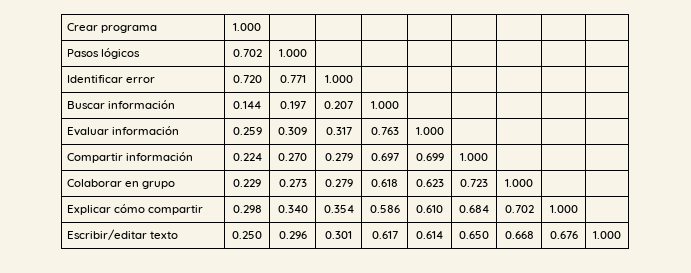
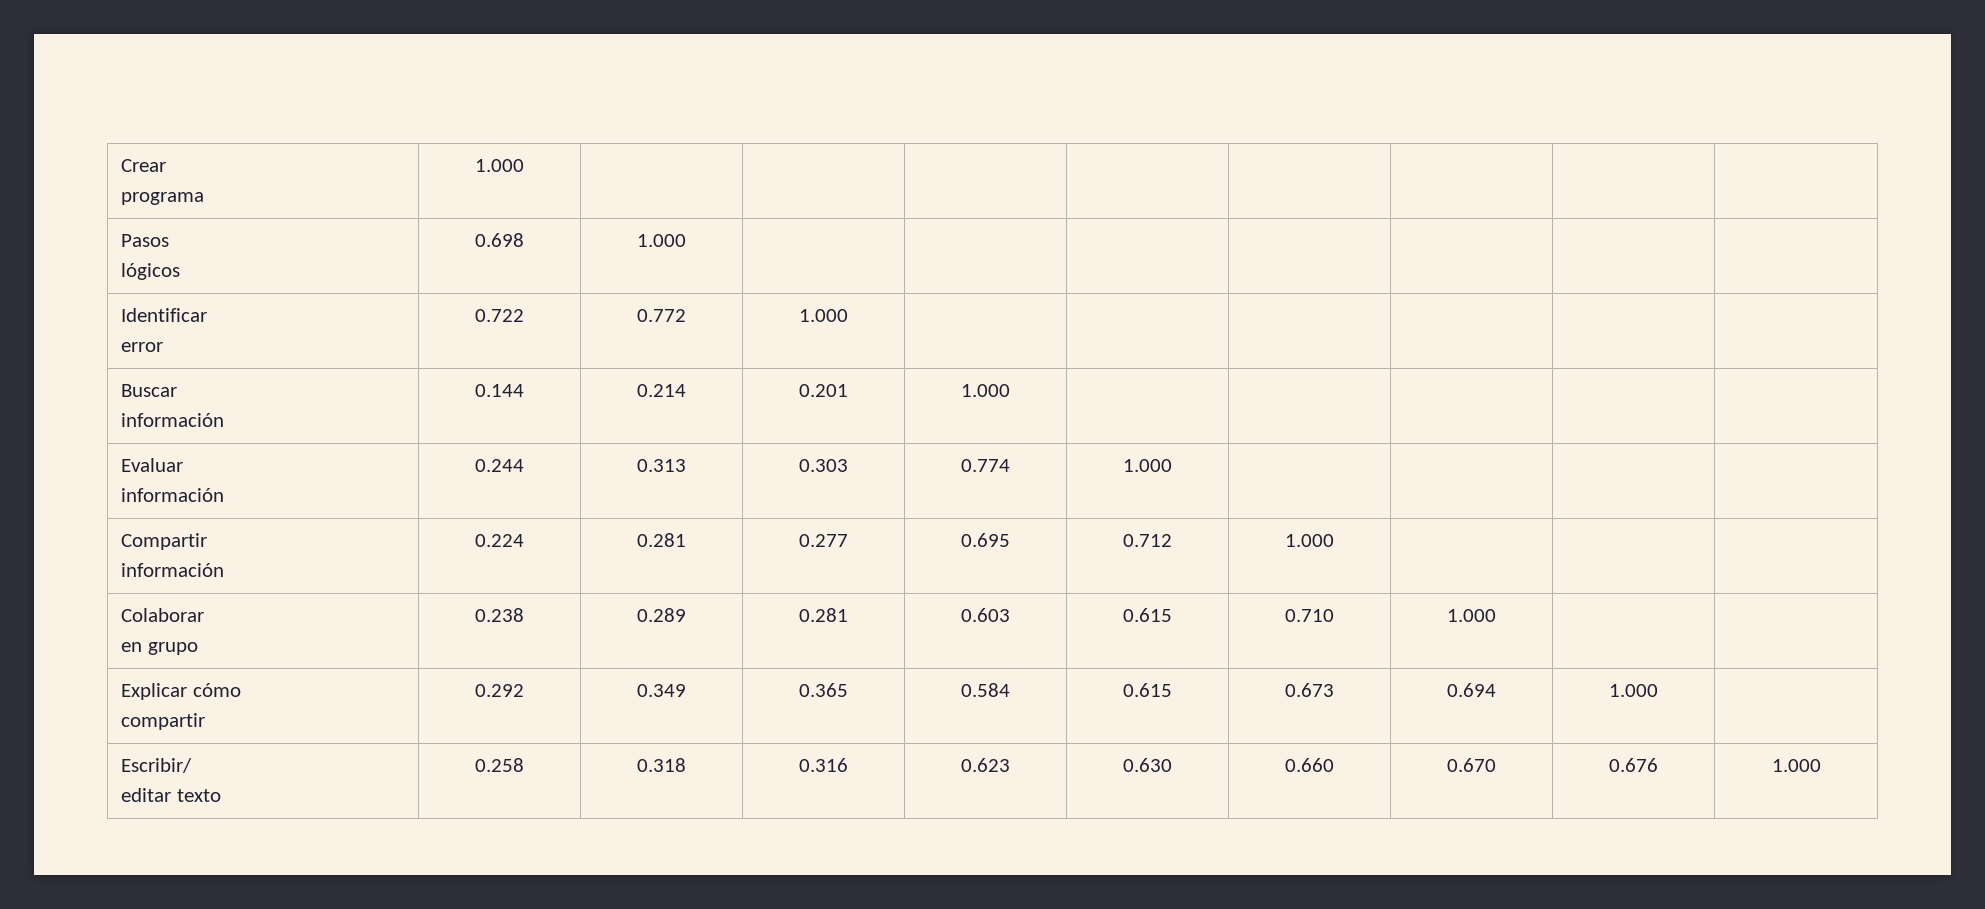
(98, 27) none -> (167, 165) //
(99, 53) none -> (170, 240) //
[232,49,262,57] 0.702 -> [475,233,524,247] 0.698
(123, 79) none -> (208, 315) //
[232,75,262,83] [279,75,306,83] 0.720 | 0.771 -> [475,309,524,322] [637,309,686,322] 0.722 | 0.772
(105, 105) none -> (178, 390) //
[279,101,306,109] [324,101,353,109] 0.197 | 0.207 -> [637,384,686,397] [799,384,848,397] 0.214 | 0.201
[111,126,179,135] [232,127,262,135] [278,127,307,135] [325,127,352,135] [370,127,399,135] información | 0.259 | 0.309 | 0.317 | 0.763 -> [121,488,225,502] [475,459,524,472] [637,459,686,472] [799,459,848,472] [961,459,1010,472] // información | 0.244 | 0.313 | 0.303 | 0.774
(123, 158) none -> (208, 541) //
[278,153,307,161] [324,153,353,161] [370,153,399,161] [415,153,444,161] 0.270 | 0.279 | 0.697 | 0.699 -> [637,533,686,547] [799,534,848,547] [961,533,1010,547] [1123,534,1172,547] 0.281 | 0.277 | 0.695 | 0.712
(122, 183) none -> (205, 615) //
[233,179,261,187] [278,179,307,187] [324,179,353,187] [371,179,398,187] [415,179,444,187] [460,179,488,187] 0.229 | 0.273 | 0.279 | 0.618 | 0.623 | 0.723 -> [475,608,524,622] [637,608,686,622] [799,608,848,622] [961,608,1010,622] [1123,608,1172,622] [1285,609,1334,622] 0.238 | 0.289 | 0.281 | 0.603 | 0.615 | 0.710
(145, 208) none -> (241, 690) //
[232,205,262,213] [277,205,308,213] [323,205,354,213] [369,205,400,213] [416,205,443,213] [459,205,489,213] [504,205,534,213] 0.298 | 0.340 | 0.354 | 0.586 | 0.610 | 0.684 | 0.702 -> [475,684,524,697] [637,684,686,697] [799,683,848,697] [961,683,1010,697] [1123,683,1172,697] [1285,683,1334,697] [1447,683,1496,697] 0.292 | 0.349 | 0.365 | 0.584 | 0.615 | 0.673 | 0.694
[66,229,147,240] Escribir/editar -> [121,758,193,773] [121,788,172,802] Escribir/ // editar
[232,231,262,239] [278,231,307,239] [325,231,352,239] [371,231,398,239] [416,231,443,239] [459,231,489,239] [504,231,534,239] 0.250 | 0.296 | 0.301 | 0.617 | 0.614 | 0.650 | 0.668 -> [475,758,524,772] [637,758,686,772] [799,758,848,772] [961,758,1010,772] [1123,758,1172,772] [1285,758,1334,772] [1447,758,1496,772] 0.258 | 0.318 | 0.316 | 0.623 | 0.630 | 0.660 | 0.670

